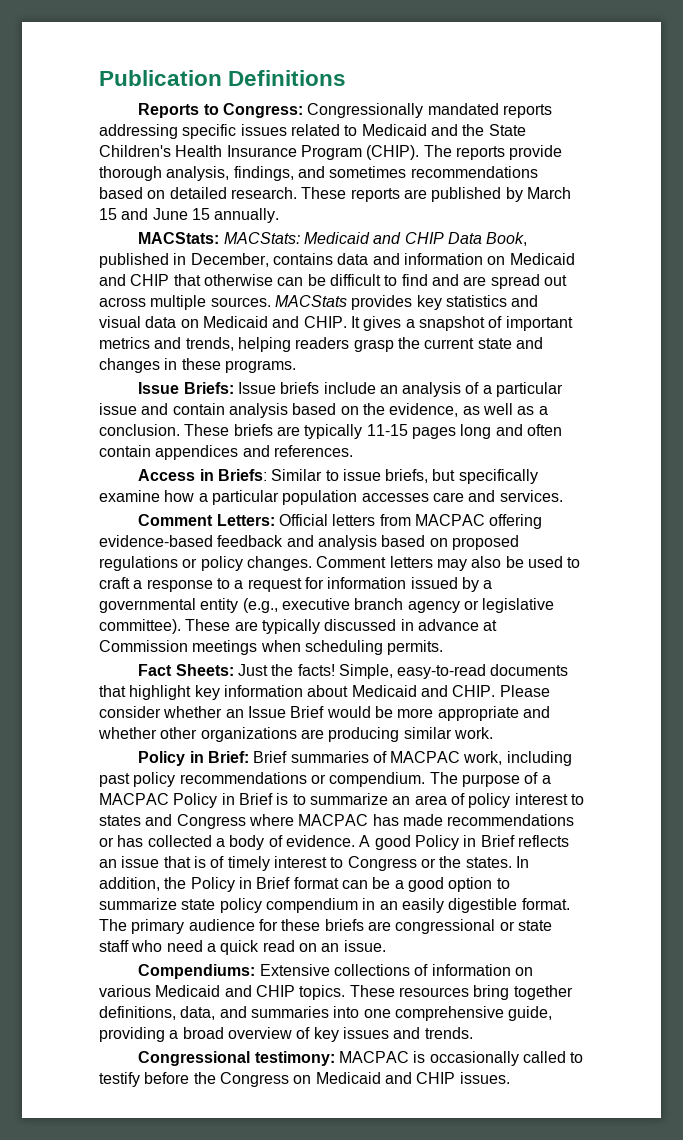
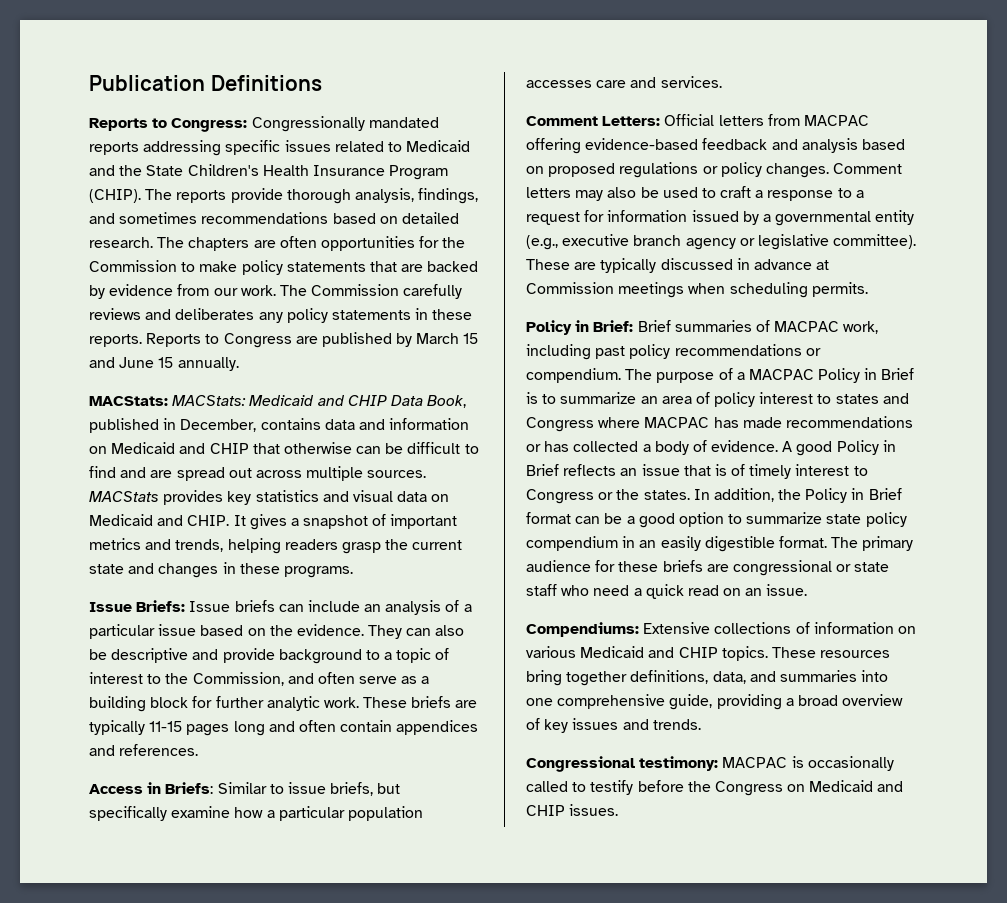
[301,187,400,202] These reports -> [157,236,466,251] [89,260,479,275] [89,284,463,299] [89,308,473,323] [89,333,292,348] The chapters are often opportunities for the Commission to make policy statements that are backed by evidence from our work. The Commission carefully reviews and deliberates any policy statements in these reports. Reports to Congress
(320, 388) none -> [278,604,304,612] can
[141,403,548,418] [99,424,180,436] and contain analysis based on the evidence, as well as a conclusion. -> [200,624,465,639] [89,648,450,664] [89,672,430,686] [89,696,359,712] based on the evidence. They can also be descriptive and provide background to a topic of interest to the Commission, and often serve as a building block for further analytic work.
[138,664,569,679] [99,685,550,700] [99,706,550,721] [98,727,493,742] // Fact Sheets: Just the facts! Simple, easy-to-read documents that highlight key information about Medicaid and CHIP. Please consider whether an Issue Brief would be more appropriate and whether other organizations are producing similar work. -> (868, 289) none

